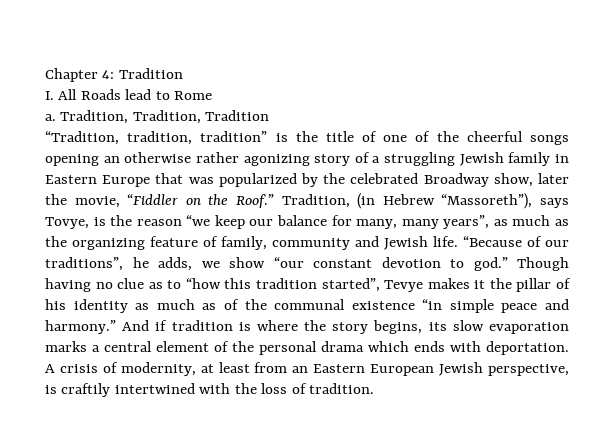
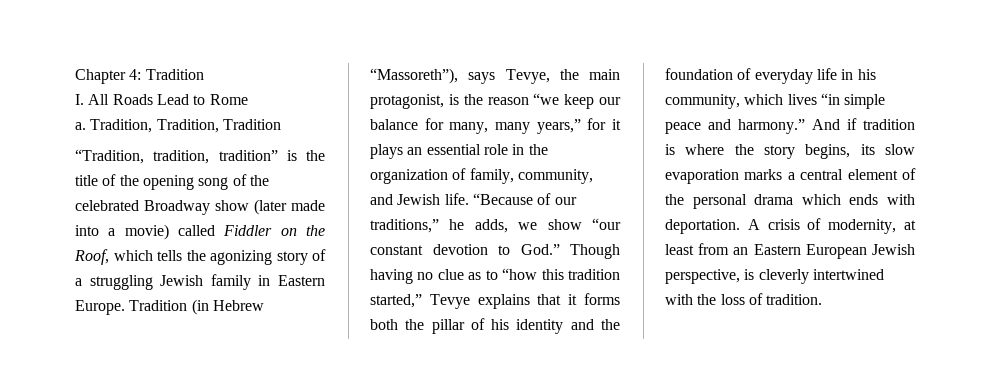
[125,89,152,100] lead -> [156,94,189,105] Lead
[383,131,569,145] [45,152,239,166] one of the cheerful songs opening an otherwise rather -> [119,174,269,190] [75,199,325,215] [75,224,325,240] [74,249,206,265] the opening song of the celebrated Broadway show (later made into a movie) called Fiddler on the Roof, which tells the
[102,173,569,187] [45,193,570,209] [45,217,89,229] Europe that was popularized by the celebrated Broadway show, later the movie, “Fiddler on the Roof.” Tradition, (in Hebrew “Massoreth”), says Tovye, -> [75,299,264,315] [370,68,620,84] [370,94,444,109] Europe. Tradition (in Hebrew “Massoreth”), says Tevye, the main protagonist,
[443,215,569,229] [45,236,198,250] years”, as much as the organizing feature -> [536,118,621,134] [370,144,548,159] [370,169,448,184] years,” for it plays an essential role in the organization
[272,238,350,250] community -> [517,169,593,184] community,
[45,257,123,271] traditions”, -> [370,219,439,233] traditions,”
[473,257,508,271] god.” -> [520,244,560,255] God.”
[321,278,486,292] started”, Tevye makes it -> [370,293,620,309] [370,319,398,330] started,” Tevye explains that it forms both
[135,299,415,310] as much as of the communal existence -> [570,319,620,330] [665,68,876,84] [665,94,817,109] and the foundation of everyday life in his community, which lives
[61,383,111,397] craftily -> [758,269,809,284] cleverly

